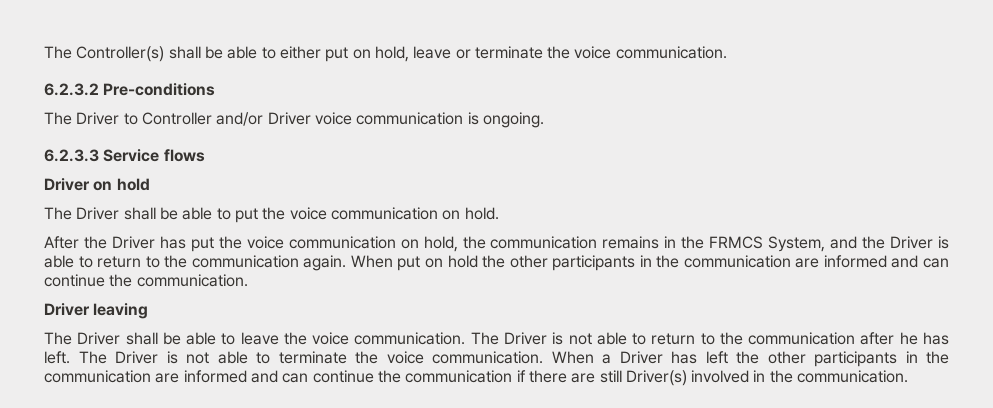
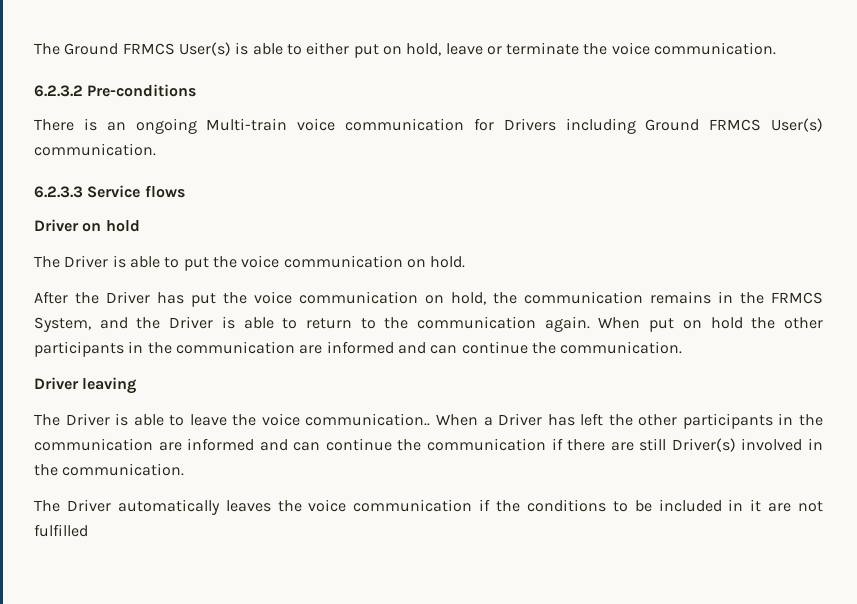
[44,46,223,62] The Controller(s) shall be -> [34,42,249,56] The Ground FRMCS User(s) is
[44,112,544,128] The Driver to Controller and/or Driver voice communication is ongoing. -> [34,118,824,134] [34,143,156,156] There is an ongoing Multi-train voice communication for Drivers including Ground FRMCS User(s) communication.
[123,207,178,220] shall be -> [112,255,126,268] is
[125,332,181,345] shall be -> [115,413,129,426] is
[354,332,949,345] [44,351,543,364] communication. The Driver is not able to return to the communication after he has left. The Driver is not able to terminate the voice communication. -> [305,413,431,426] communication..
(909, 376) none -> [34,499,823,515] [34,524,88,537] // The Driver automatically leaves the voice communication if the conditions to be included in it are not fulfilled

